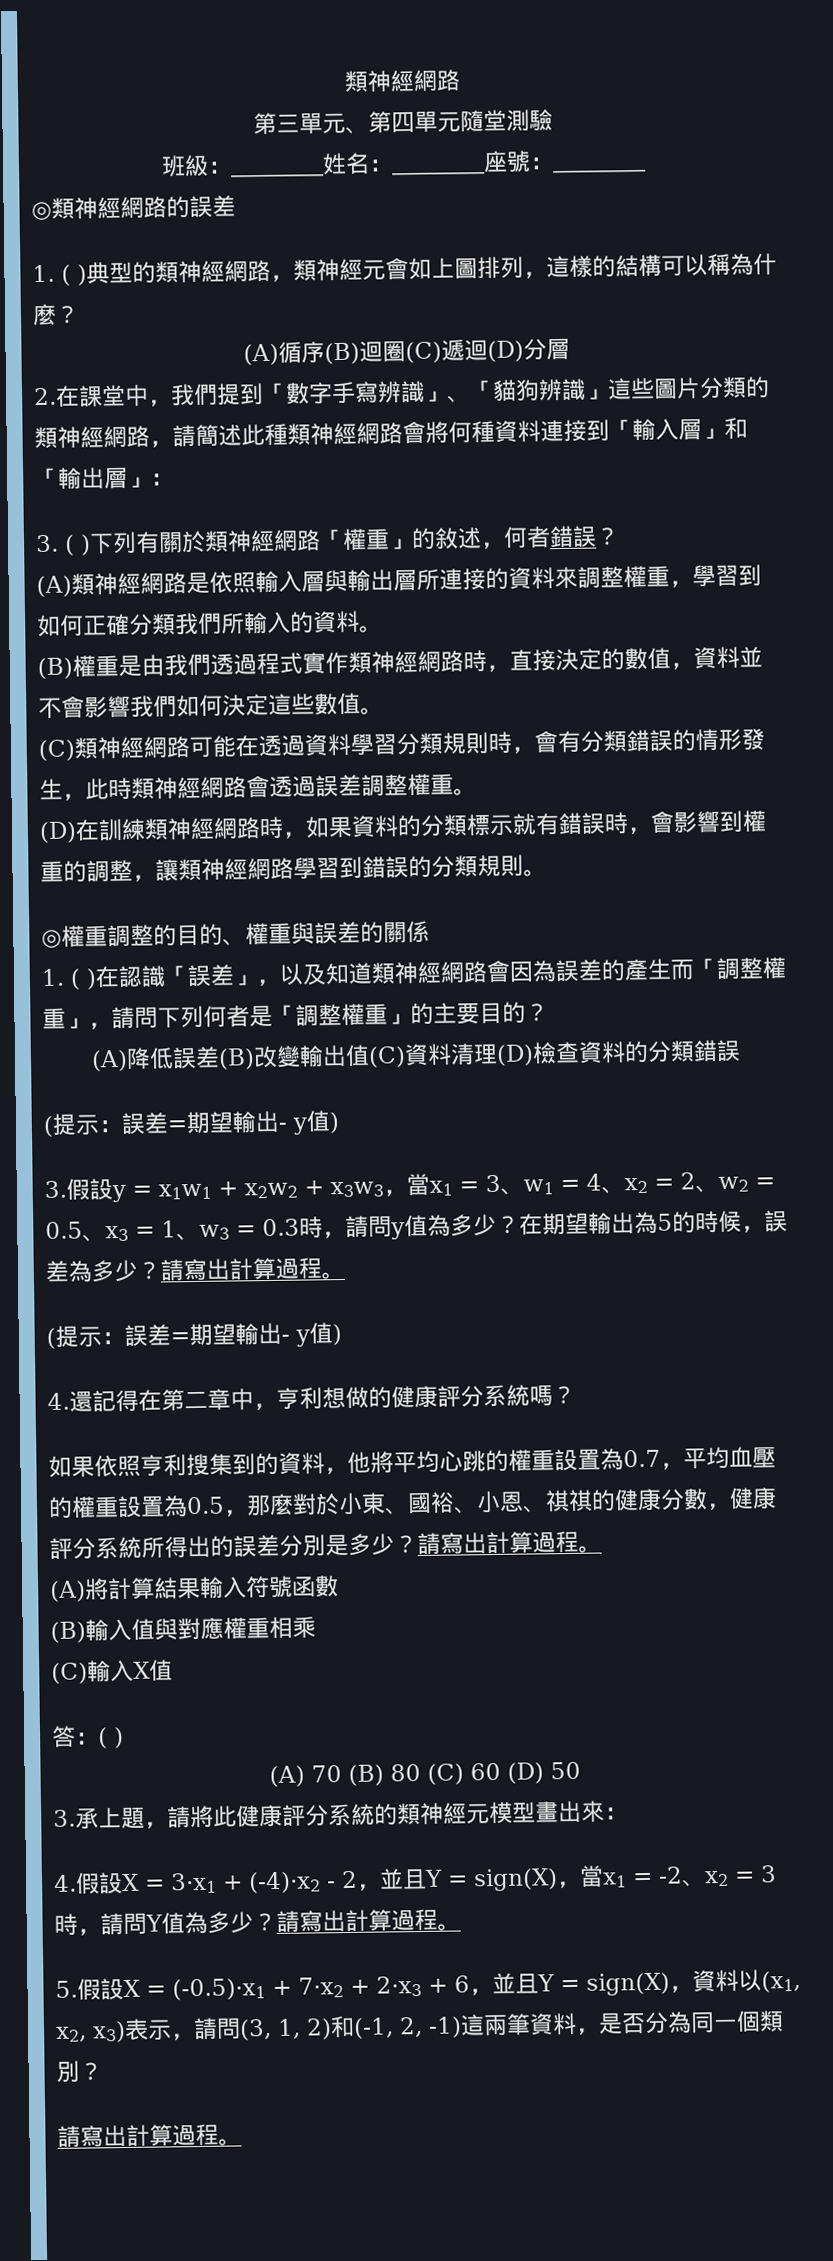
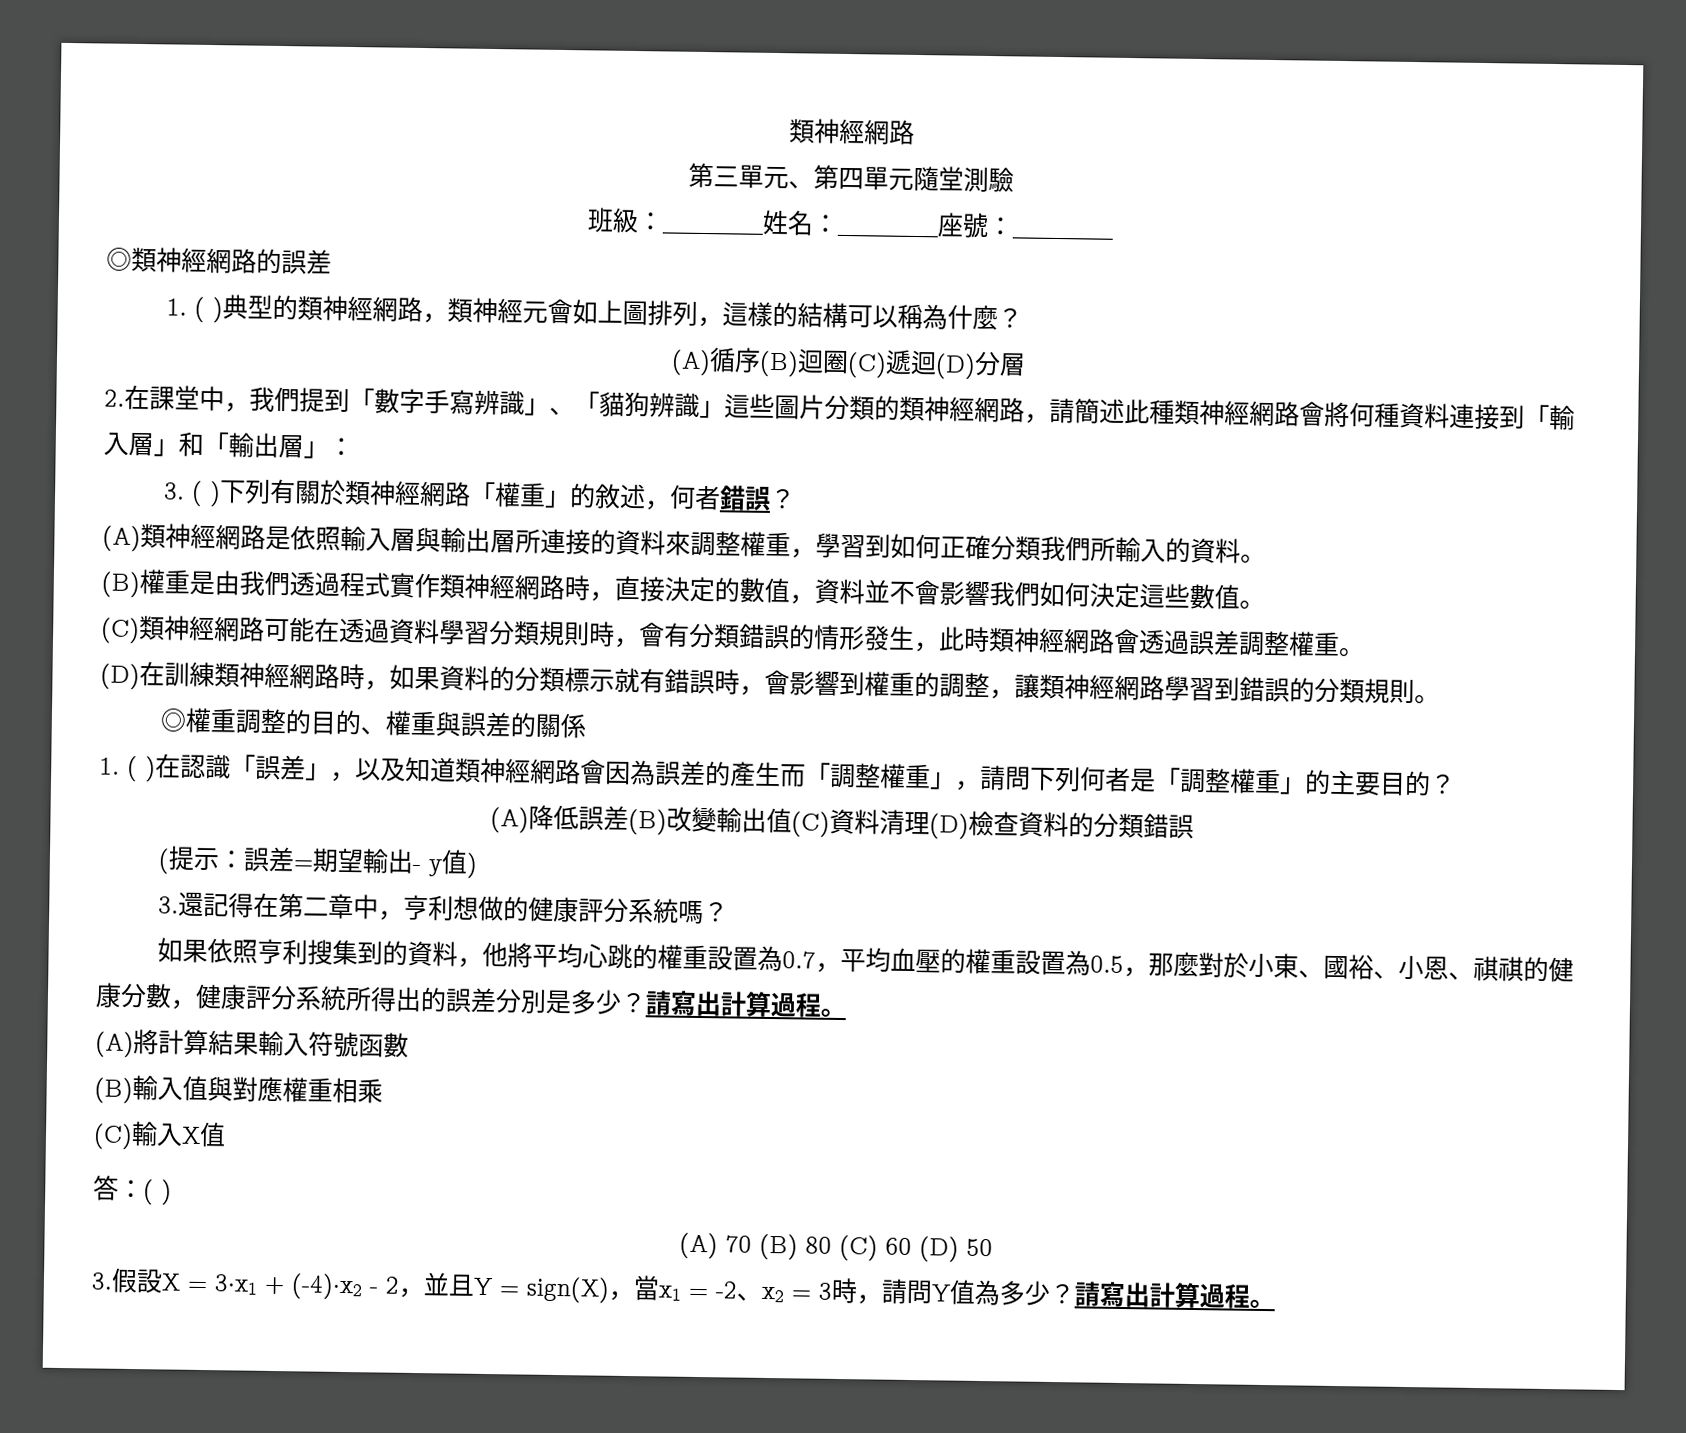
[66,1172,775,1203] [45,1210,788,1242] [45,1257,345,1283] [46,1322,342,1349] [47,1392,70,1410] 假設y = x1w1 + x2w2 + x3w3，當x1 = 3、w1 = 4、x2 = 2、w2 = 0.5、x3 = 1、w3 = 0.3時，請問y值為多少？在期望輸出為5的時候，誤差為多少？請寫出計算過程。 // (提示：誤差=期望輸出- y值) // 4. -> (180, 905) none
[75,1800,628,1830] [53,1874,77,1892] 承上題，請將此健康評分系統的類神經元模型畫出來： // 4. -> (113, 1281) none
[55,1969,801,2001] [56,2010,784,2043] [56,2060,103,2083] [57,2123,242,2148] // 5.假設X = (-0.5)·x1 + 7·x2 + 2·x3 + 6，並且Y = sign(X)，資料以(x1, x2, x3)表示，請問(3, 1, 2)和(-1, 2, -1)這兩筆資料，是否分為同一個類別？ // 請寫出計算過程。 -> (1275, 1304) none

